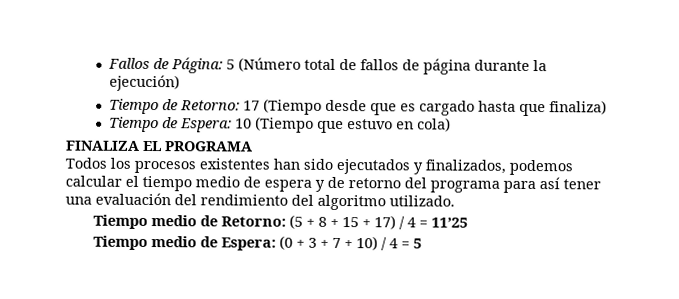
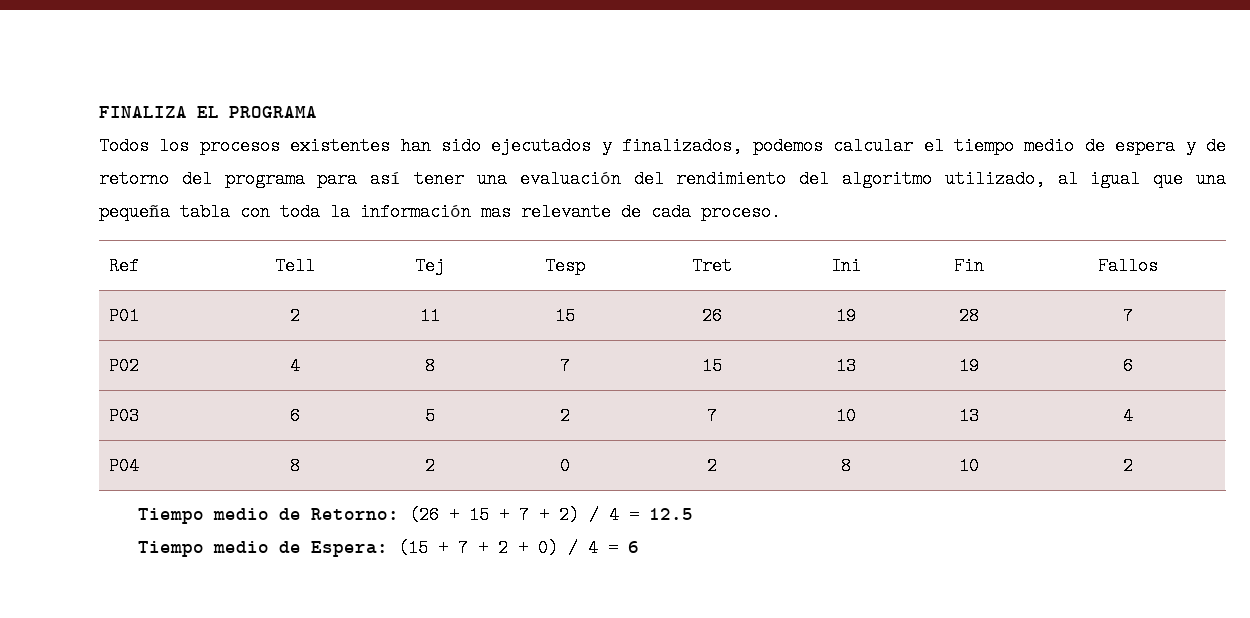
[108,57,548,75] [109,74,181,92] [109,98,608,117] [109,116,452,134] Fallos de Página: 5 (Número total de fallos de página durante la ejecución) // Tiempo de Retorno: 17 (Tiempo desde que es cargado hasta que finaliza) // Tiempo de Espera: 10 (Tiempo que estuvo en cola) // -> (99, 112) none
[389,195,455,207] [93,214,469,230] utilizado. // Tiempo medio de Retorno: (5 + 8 + 15 + 17) / 4 = 11’25 -> [944,170,1226,188] [99,203,781,221] [109,257,140,275] [275,257,315,275] [415,257,445,275] [545,257,585,275] [691,257,732,275] [831,257,861,275] [954,257,984,275] [1098,257,1158,275] [109,307,140,325] [290,307,300,325] [420,307,440,325] [555,307,575,325] [701,307,722,325] [836,307,856,325] [959,307,979,325] [1123,307,1133,325] [109,357,140,375] [290,357,300,375] [425,357,435,375] [560,357,570,375] [701,357,722,375] [836,357,856,375] [959,357,979,375] [1123,357,1133,375] [109,407,140,425] [290,407,300,425] [425,407,435,425] [560,407,570,425] [706,407,717,425] [836,407,856,425] [959,407,979,425] [1123,407,1133,425] [109,457,140,475] [290,457,300,475] [425,457,435,475] [560,457,570,475] [706,457,717,475] [841,457,851,475] [959,457,979,475] [1123,457,1133,475] [138,506,694,524] utilizado, al igual que una pequeña tabla con toda la información mas relevante de cada proceso. // Ref | Tell | Tej | Tesp | Tret | Ini | Fin | Fallos // P01 | 2 | 11 | 15 | 26 | 19 | 28 | 7 // P02 | 4 | 8 | 7 | 15 | 13 | 19 | 6 // P03 | 6 | 5 | 2 | 7 | 10 | 13 | 4 // P04 | 8 | 2 | 0 | 2 | 8 | 10 | 2 // Tiempo medio de Retorno: (26 + 15 + 7 + 2) / 4 = 12.5
[279,235,423,251] (0 + 3 + 7 + 10) / 4 = 5 -> [398,539,640,557] (15 + 7 + 2 + 0) / 4 = 6

